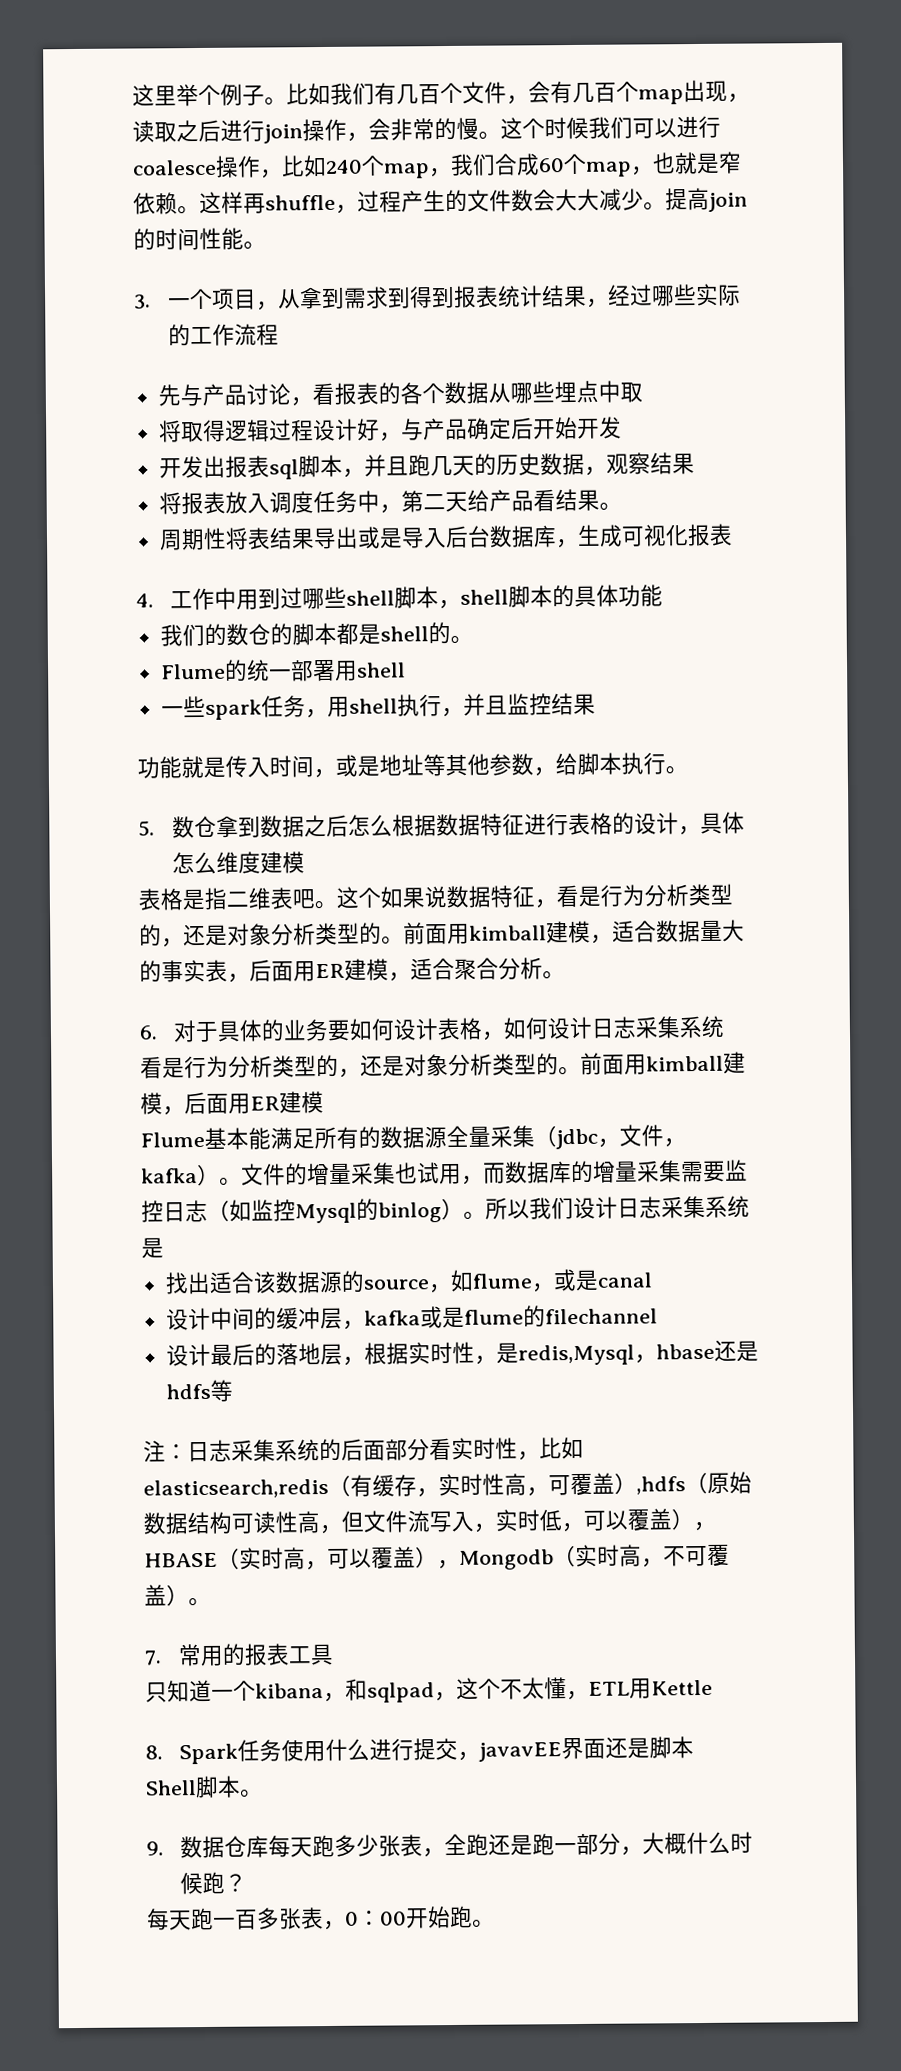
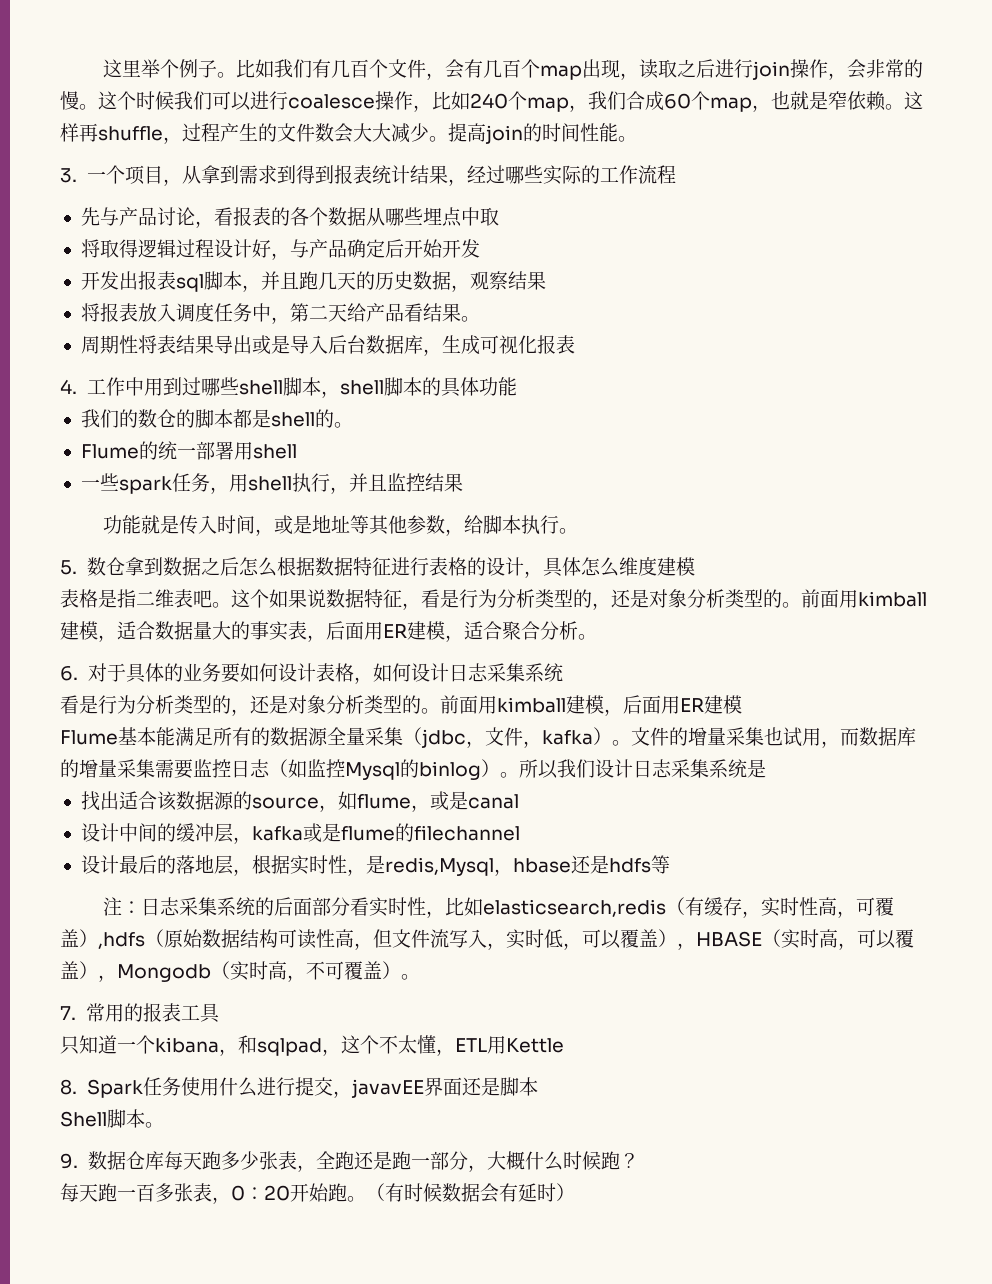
[380,1911,407,1926] 00 -> [264,1185,290,1201] 20
(495, 1923) none -> [366,1183,575,1203] （有时候数据会有延时）

